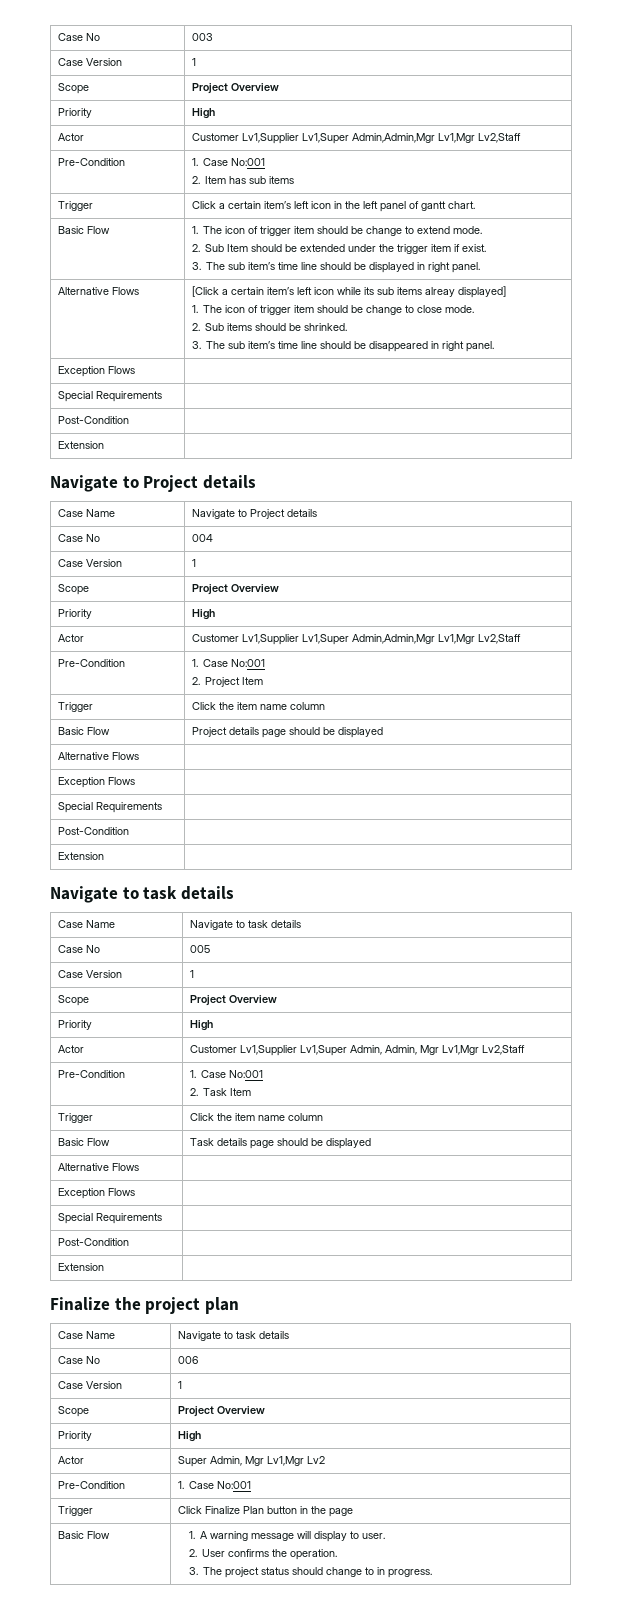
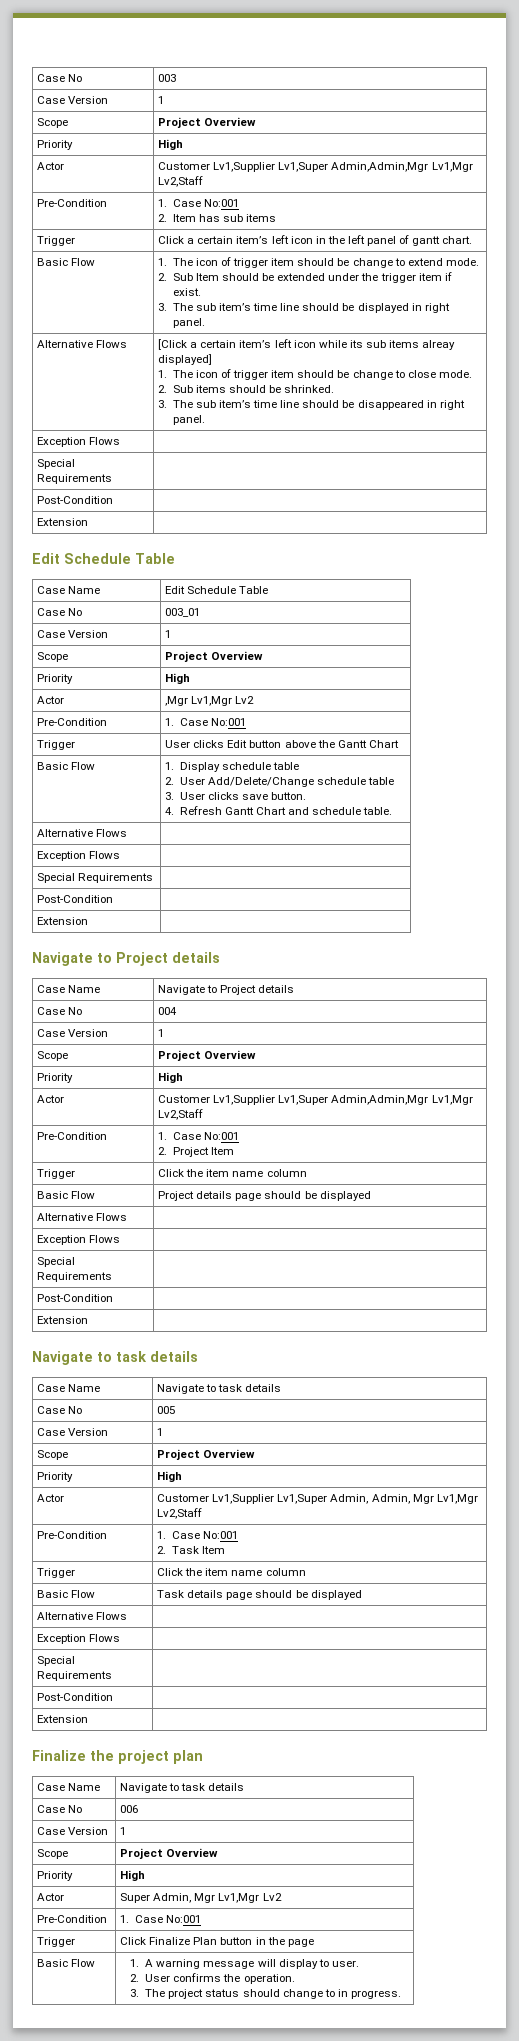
(104, 445) none -> [32,553,175,564] [37,586,101,594] [165,586,269,594] [37,608,83,616] [165,608,201,617] [37,630,109,638] [165,630,172,638] [37,652,69,662] [165,651,264,662] [37,674,74,684] [165,673,191,684] [37,696,65,704] [165,696,255,706] [37,718,108,726] [165,718,246,726] [37,740,76,750] [165,740,399,748] [37,762,96,770] [165,762,300,772] [165,777,395,787] [165,792,307,800] [165,806,393,815] [37,829,128,837] [37,851,121,861] [37,873,154,883] [37,895,114,903] [37,917,89,925] // Edit Schedule Table // Case Name | Edit Schedule Table // Case No | 003_01 // Case Version | 1 // Scope | Project Overview // Priority | High // Actor | ,Mgr Lv1,Mgr Lv2 // Pre-Condition | 1. Case No:001 // Trigger | User clicks Edit button above the Gantt Chart // Basic Flow | 1. Display schedule table // 2. User Add/Delete/Change schedule table // 3. User clicks save button. // 4. Refresh Gantt Chart and schedule table. // Alternative Flows | // Exception Flows | // Special Requirements | // Post-Condition | // Extension |

